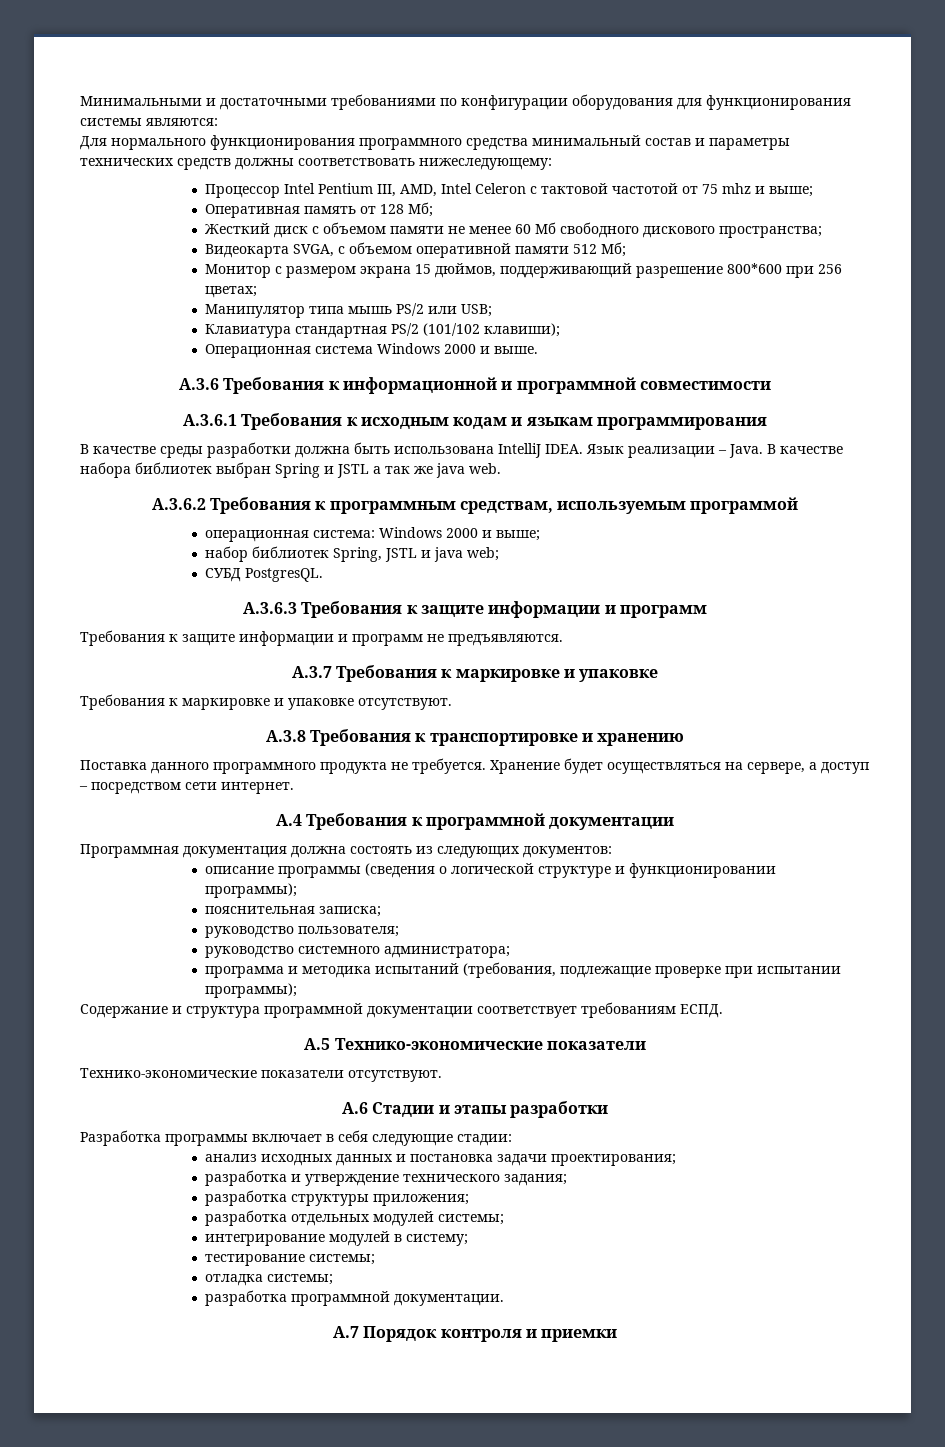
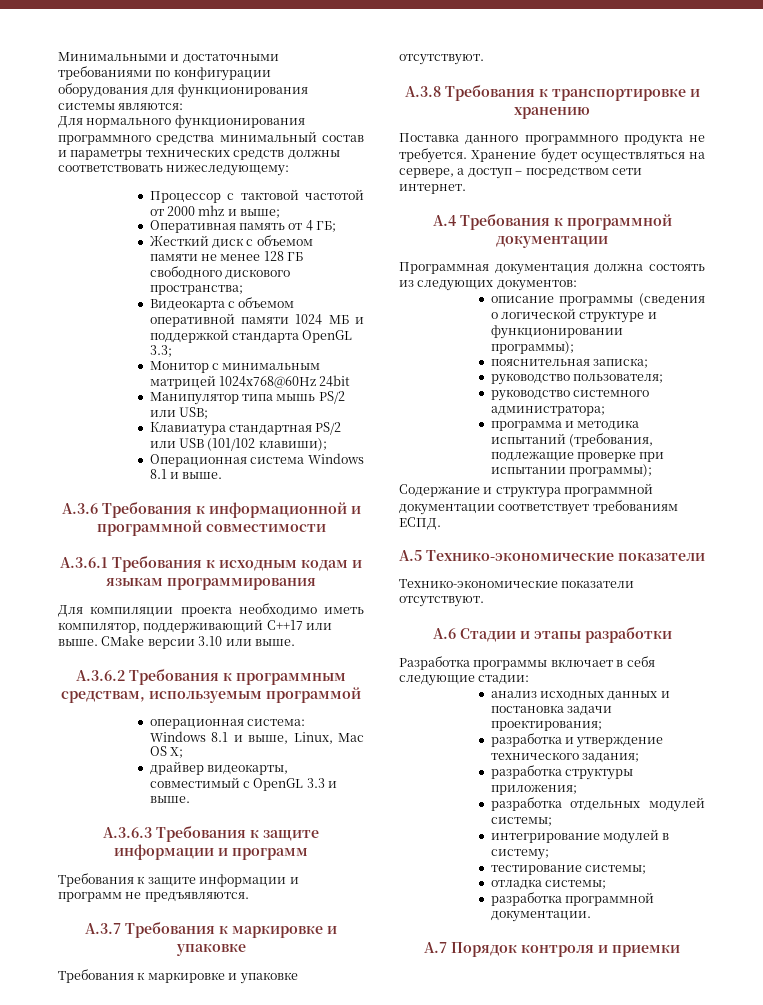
[283,183,526,197] Intel Pentium III, AMD, Intel Celeron -> (221, 197) none
[701,184,718,194] 75 -> [166,206,195,216] 2000
[379,202,433,217] 128 Мб; -> [305,220,337,232] 4 ГБ;
[514,222,556,234] 60 Мб -> [263,251,304,261] 128 ГБ
[292,244,334,257] SVGA, -> (225, 305) none
[572,242,626,257] [204,263,842,278] [204,286,257,298] 512 Мб; // Монитор с размером экрана 15 дюймов, поддерживающий разрешение 800*600 при 256 цветах; -> [295,314,364,325] [149,329,353,343] [149,345,172,357] [149,361,321,373] [149,375,351,389] 1024 МБ и поддержкой стандарта OpenGL 3.3; // Монитор с минимальным матрицей 1024х768@60Hz 24bit
(419, 329) none -> [149,438,204,448] или USB
[443,344,476,354] 2000 -> [149,469,167,479] 8.1
[80,442,843,458] [80,462,501,478] В качестве среды разработки должна быть использована IntelliJ IDEA. Язык реализации – Java. В качестве набора библиотек выбран Spring и JSTL а так же java web. -> [58,603,364,617] [58,619,333,633] [58,635,295,649] Для компиляции проекта необходимо иметь компилятор, поддерживающий C++17 или выше. CMake версии 3.10 или выше.
[445,528,540,541] [204,546,499,562] [204,568,323,582] 2000 и выше; // набор библиотек Spring, JSTL и java web; // СУБД PostgresQL. -> [211,732,364,744] [149,746,183,758] [149,761,288,775] [149,777,338,791] [149,796,190,803] 8.1 и выше, Linux, Mac OS X; // драйвер видеокарты, совместимый с OpenGL 3.3 и выше.

